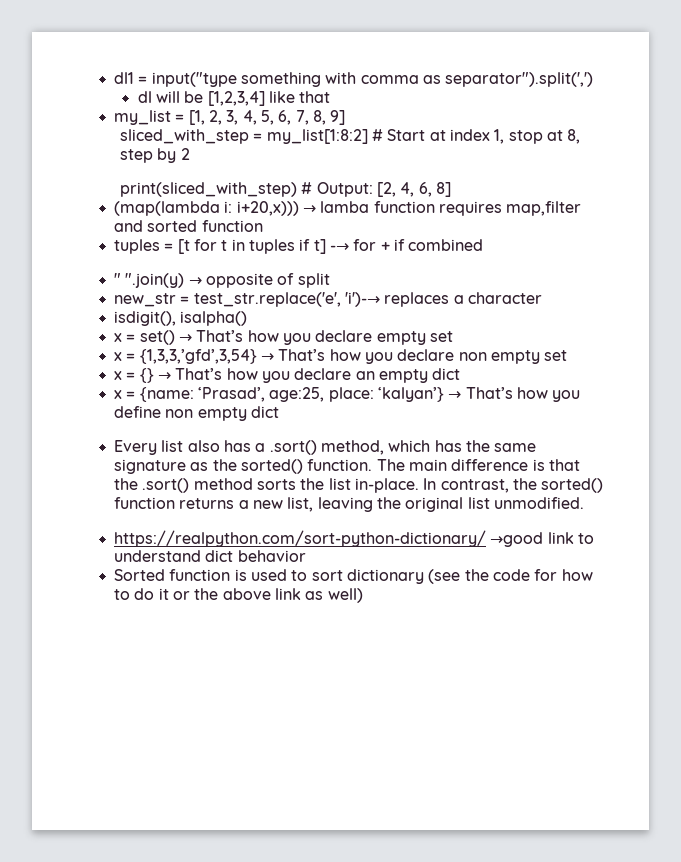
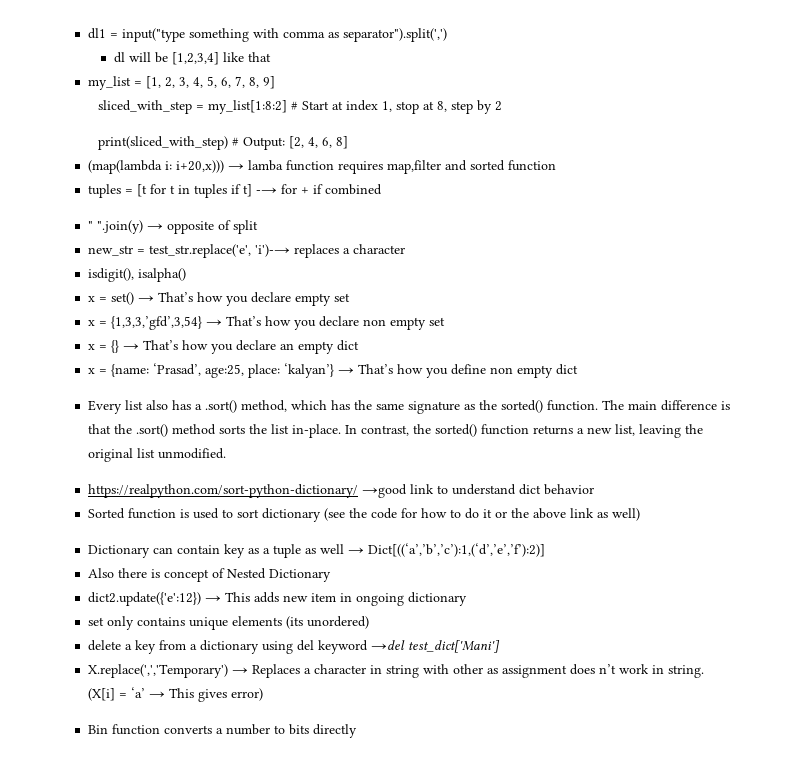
(363, 595) none -> [87,543,545,558] [87,568,331,582] [87,592,467,606] [87,616,369,630] [87,640,500,654] [87,664,704,678] [87,687,263,702] [87,724,357,738] // Dictionary can contain key as a tuple as well → Dict[((‘a’,’b’,’c’):1,(‘d’,’e’,’f’):2)] // Also there is concept of Nested Dictionary // dict2.update({'e':12}) → This adds new item in ongoing dictionary // set only contains unique elements (its unordered) // delete a key from a dictionary using del keyword →del test_dict['Mani'] // X.replace(',','Temporary') → Replaces a character in string with other as assignment does n’t work in string. (X[i] = ‘a’ → This gives error) // Bin function converts a number to bits directly

